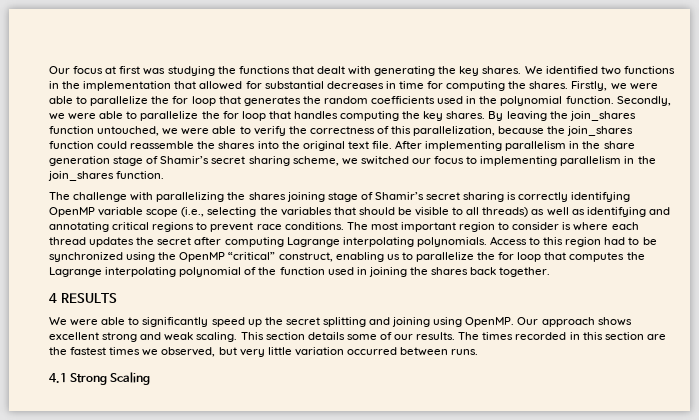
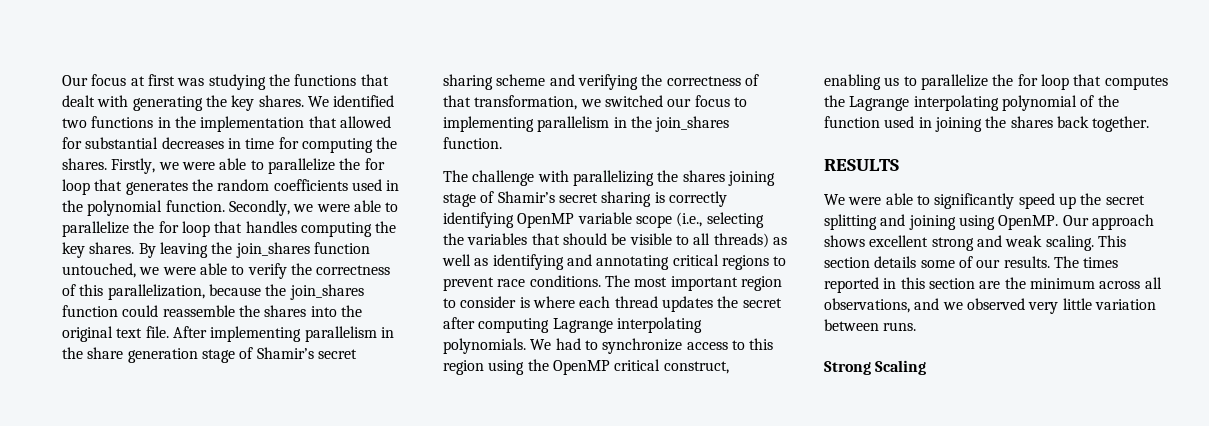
[292,156,339,166] scheme, -> [496,74,759,90] [443,95,578,110] scheme and verifying the correctness of that transformation,
[489,236,657,247] [49,252,123,262] Access to this region had to be synchronized -> [530,338,774,354] [443,360,484,375] We had to synchronize access to this region
[228,252,276,260] “critical” -> [614,359,661,371] critical
[49,293,57,303] 4 -> (1150, 124) none
[515,332,567,340] recorded -> [824,277,879,293] reported
[70,347,237,357] fastest times we observed, but -> [1029,277,1162,289] [824,298,1025,313] minimum across all observations, and we observed
[346,347,397,355] occurred -> (1156, 304) none
[49,373,67,383] 4.1 -> (917, 326) none

